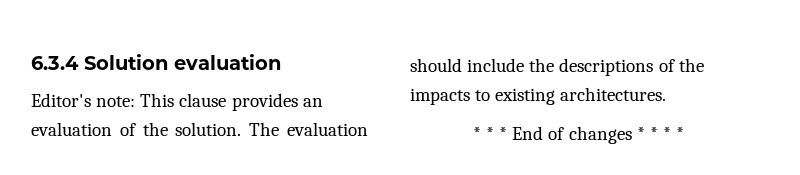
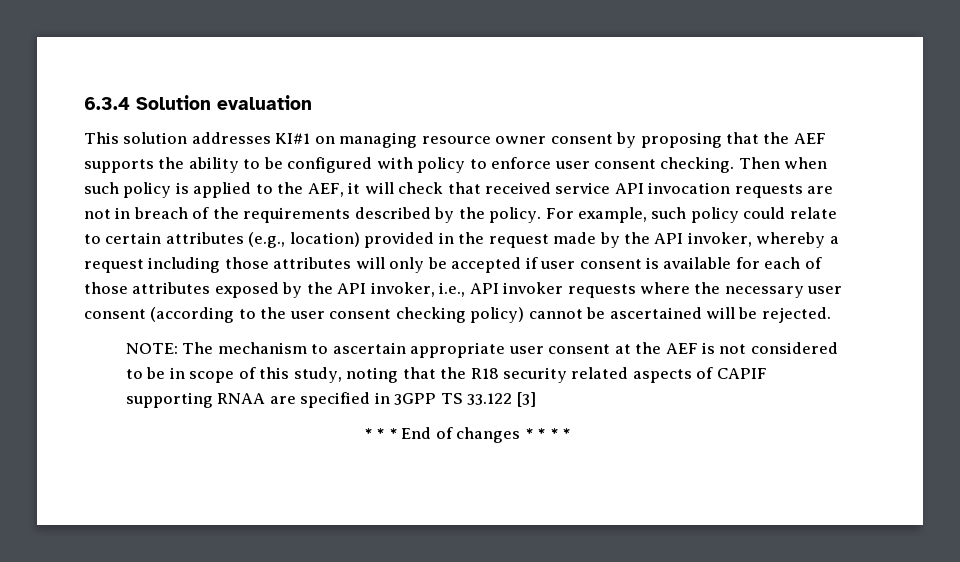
[31,93,323,111] [31,122,369,136] [410,58,704,76] [410,87,667,105] Editor's note: This clause provides an evaluation of the solution. The evaluation should include the descriptions of the impacts to existing architectures. -> [84,132,826,148] [84,157,828,173] [84,182,834,198] [84,207,837,223] [84,232,839,248] [84,257,822,273] [84,282,843,298] [84,307,831,323] [125,342,838,358] [125,367,767,383] [125,392,536,408] This solution addresses KI#1 on managing resource owner consent by proposing that the AEF supports the ability to be configured with policy to enforce user consent checking. Then when such policy is applied to the AEF, it will check that received service API invocation requests are not in breach of the requirements described by the policy. For example, such policy could relate to certain attributes (e.g., location) provided in the request made by the API invoker, whereby a request including those attributes will only be accepted if user consent is available for each of those attributes exposed by the API invoker, i.e., API invoker requests where the necessary user consent (according to the user consent checking policy) cannot be ascertained will be rejected. // NOTE: The mechanism to ascertain appropriate user consent at the AEF is not considered to be in scope of this study, noting that the R18 security related aspects of CAPIF supporting RNAA are specified in 3GPP TS 33.122 [3]

